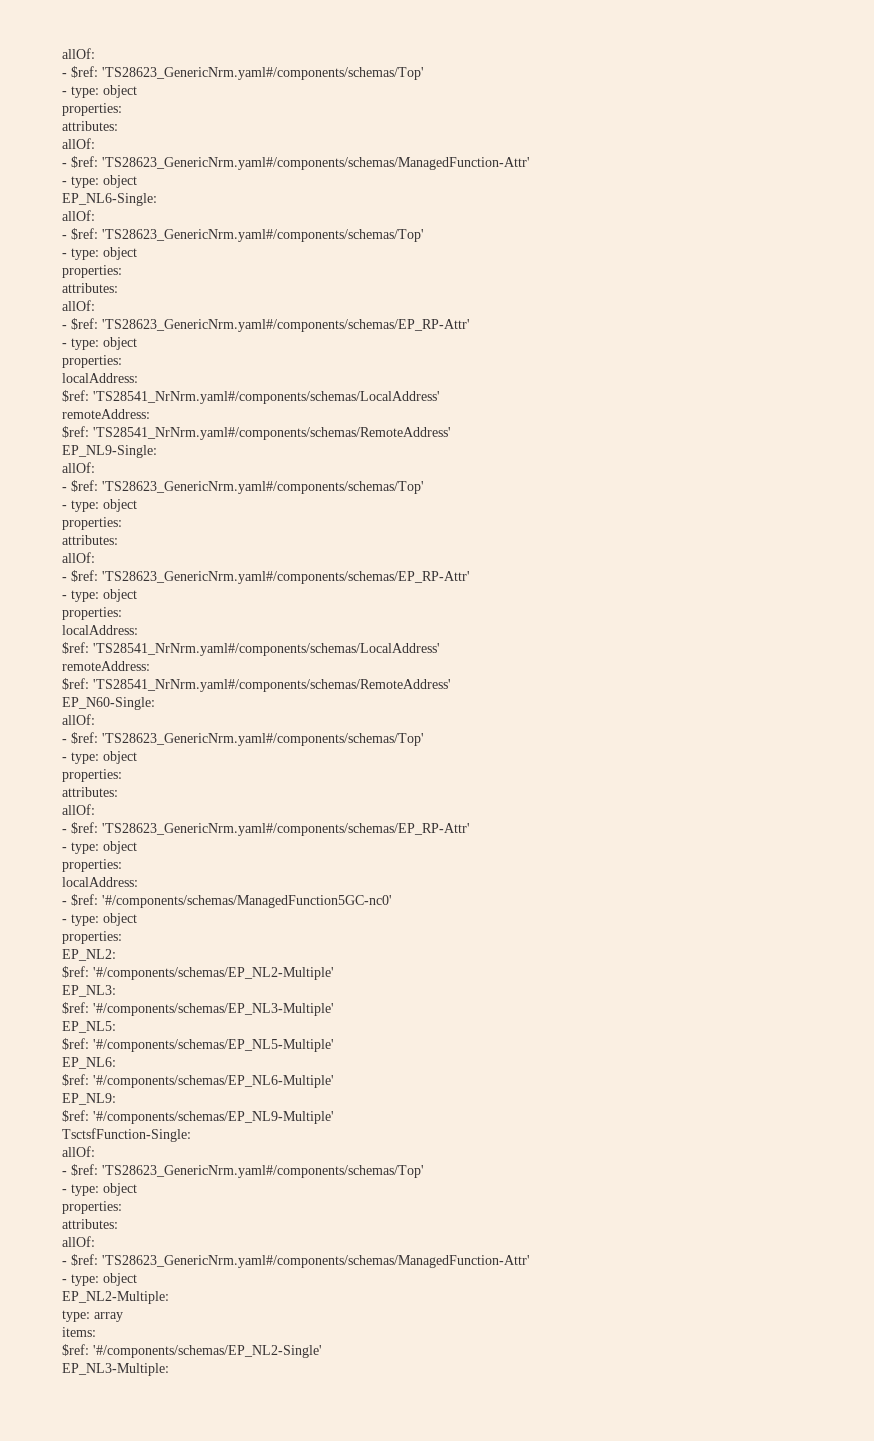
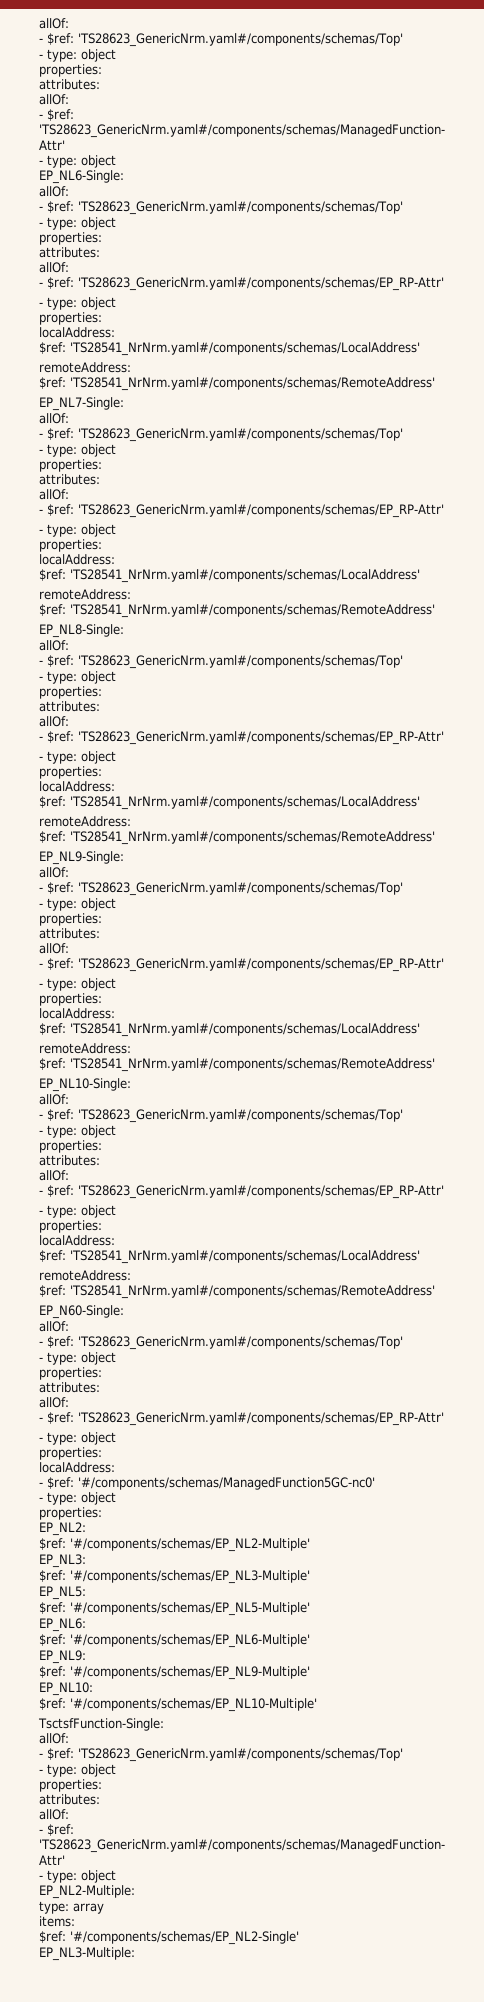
(451, 433) none -> [39,397,124,411] [39,413,69,424] [39,428,403,442] [39,444,116,457] [39,459,102,472] [39,474,100,485] [39,489,69,500] [39,504,444,518] [39,524,116,537] [39,539,102,552] [39,554,115,565] [39,569,420,583] [39,589,131,600] [39,604,435,618] [39,624,124,638] [39,640,69,651] [39,655,403,669] [39,671,116,684] [39,686,102,699] [39,701,100,712] [39,716,69,727] [39,731,444,745] [39,751,116,764] [39,766,102,779] [39,781,115,792] [39,796,420,810] [39,816,131,827] [39,831,435,845] // EP_NL7-Single: // allOf: // - $ref: 'TS28623_GenericNrm.yaml#/components/schemas/Top' // - type: object // properties: // attributes: // allOf: // - $ref: 'TS28623_GenericNrm.yaml#/components/schemas/EP_RP-Attr' // - type: object // properties: // localAddress: // $ref: 'TS28541_NrNrm.yaml#/components/schemas/LocalAddress' // remoteAddress: // $ref: 'TS28541_NrNrm.yaml#/components/schemas/RemoteAddress' // EP_NL8-Single: // allOf: // - $ref: 'TS28623_GenericNrm.yaml#/components/schemas/Top' // - type: object // properties: // attributes: // allOf: // - $ref: 'TS28623_GenericNrm.yaml#/components/schemas/EP_RP-Attr' // - type: object // properties: // localAddress: // $ref: 'TS28541_NrNrm.yaml#/components/schemas/LocalAddress' // remoteAddress: // $ref: 'TS28541_NrNrm.yaml#/components/schemas/RemoteAddress'
(451, 685) none -> [39,1078,131,1092] [39,1094,69,1105] [39,1109,403,1123] [39,1125,116,1138] [39,1140,102,1153] [39,1155,100,1166] [39,1170,69,1181] [39,1185,444,1199] [39,1205,116,1218] [39,1220,102,1233] [39,1235,115,1246] [39,1250,420,1264] [39,1270,131,1281] [39,1285,435,1299] // EP_NL10-Single: // allOf: // - $ref: 'TS28623_GenericNrm.yaml#/components/schemas/Top' // - type: object // properties: // attributes: // allOf: // - $ref: 'TS28623_GenericNrm.yaml#/components/schemas/EP_RP-Attr' // - type: object // properties: // localAddress: // $ref: 'TS28541_NrNrm.yaml#/components/schemas/LocalAddress' // remoteAddress: // $ref: 'TS28541_NrNrm.yaml#/components/schemas/RemoteAddress'
(334, 1117) none -> [39,1682,93,1696] [39,1698,317,1712] // EP_NL10: // $ref: '#/components/schemas/EP_NL10-Multiple'

